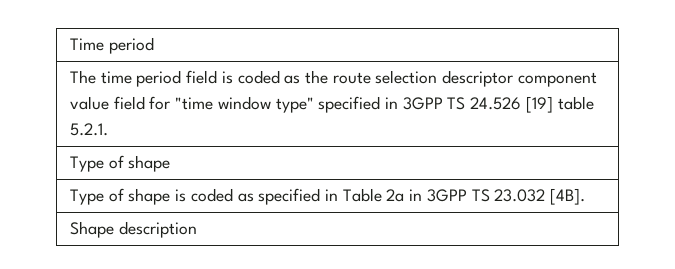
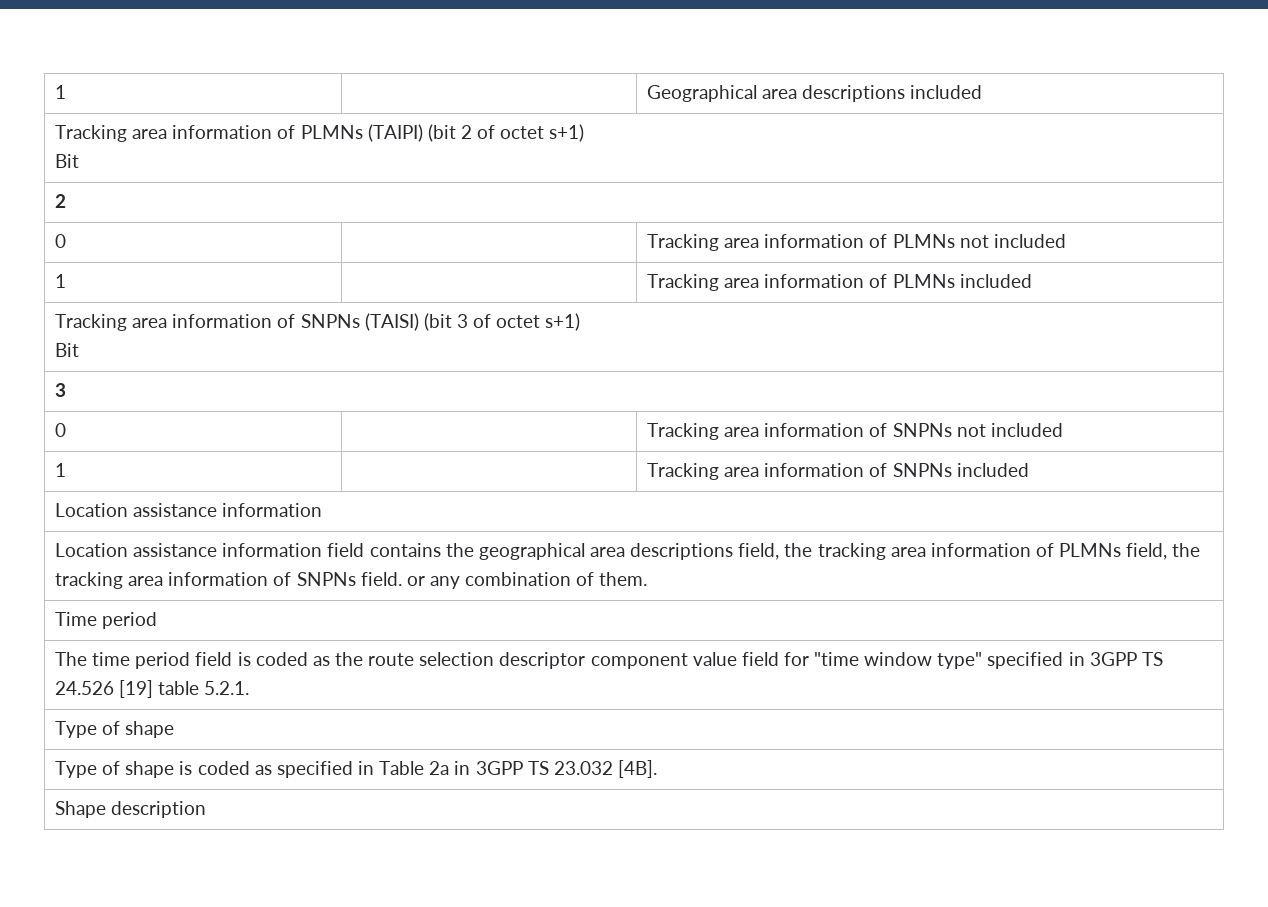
(69, 44) none -> [55,85,67,99] [647,85,983,102] [55,124,585,142] [55,154,80,168] [55,194,67,208] [55,234,67,248] [647,234,1066,251] [55,274,67,288] [647,274,1032,291] [55,313,581,331] [55,343,80,357] [55,383,67,397] [55,423,67,437] [647,423,1063,440] [55,463,67,477] [647,463,1029,480] [55,503,323,517] [55,543,1201,560] [55,572,648,589] 1 | | Geographical area descriptions included // Tracking area information of PLMNs (TAIPI) (bit 2 of octet s+1) // Bit // 2 // 0 | | Tracking area information of PLMNs not included // 1 | | Tracking area information of PLMNs included // Tracking area information of SNPNs (TAISI) (bit 3 of octet s+1) // Bit // 3 // 0 | | Tracking area information of SNPNs not included // 1 | | Tracking area information of SNPNs included // Location assistance information // Location assistance information field contains the geographical area descriptions field, the tracking area information of PLMNs field, the tracking area information of SNPNs field. or any combination of them. //

